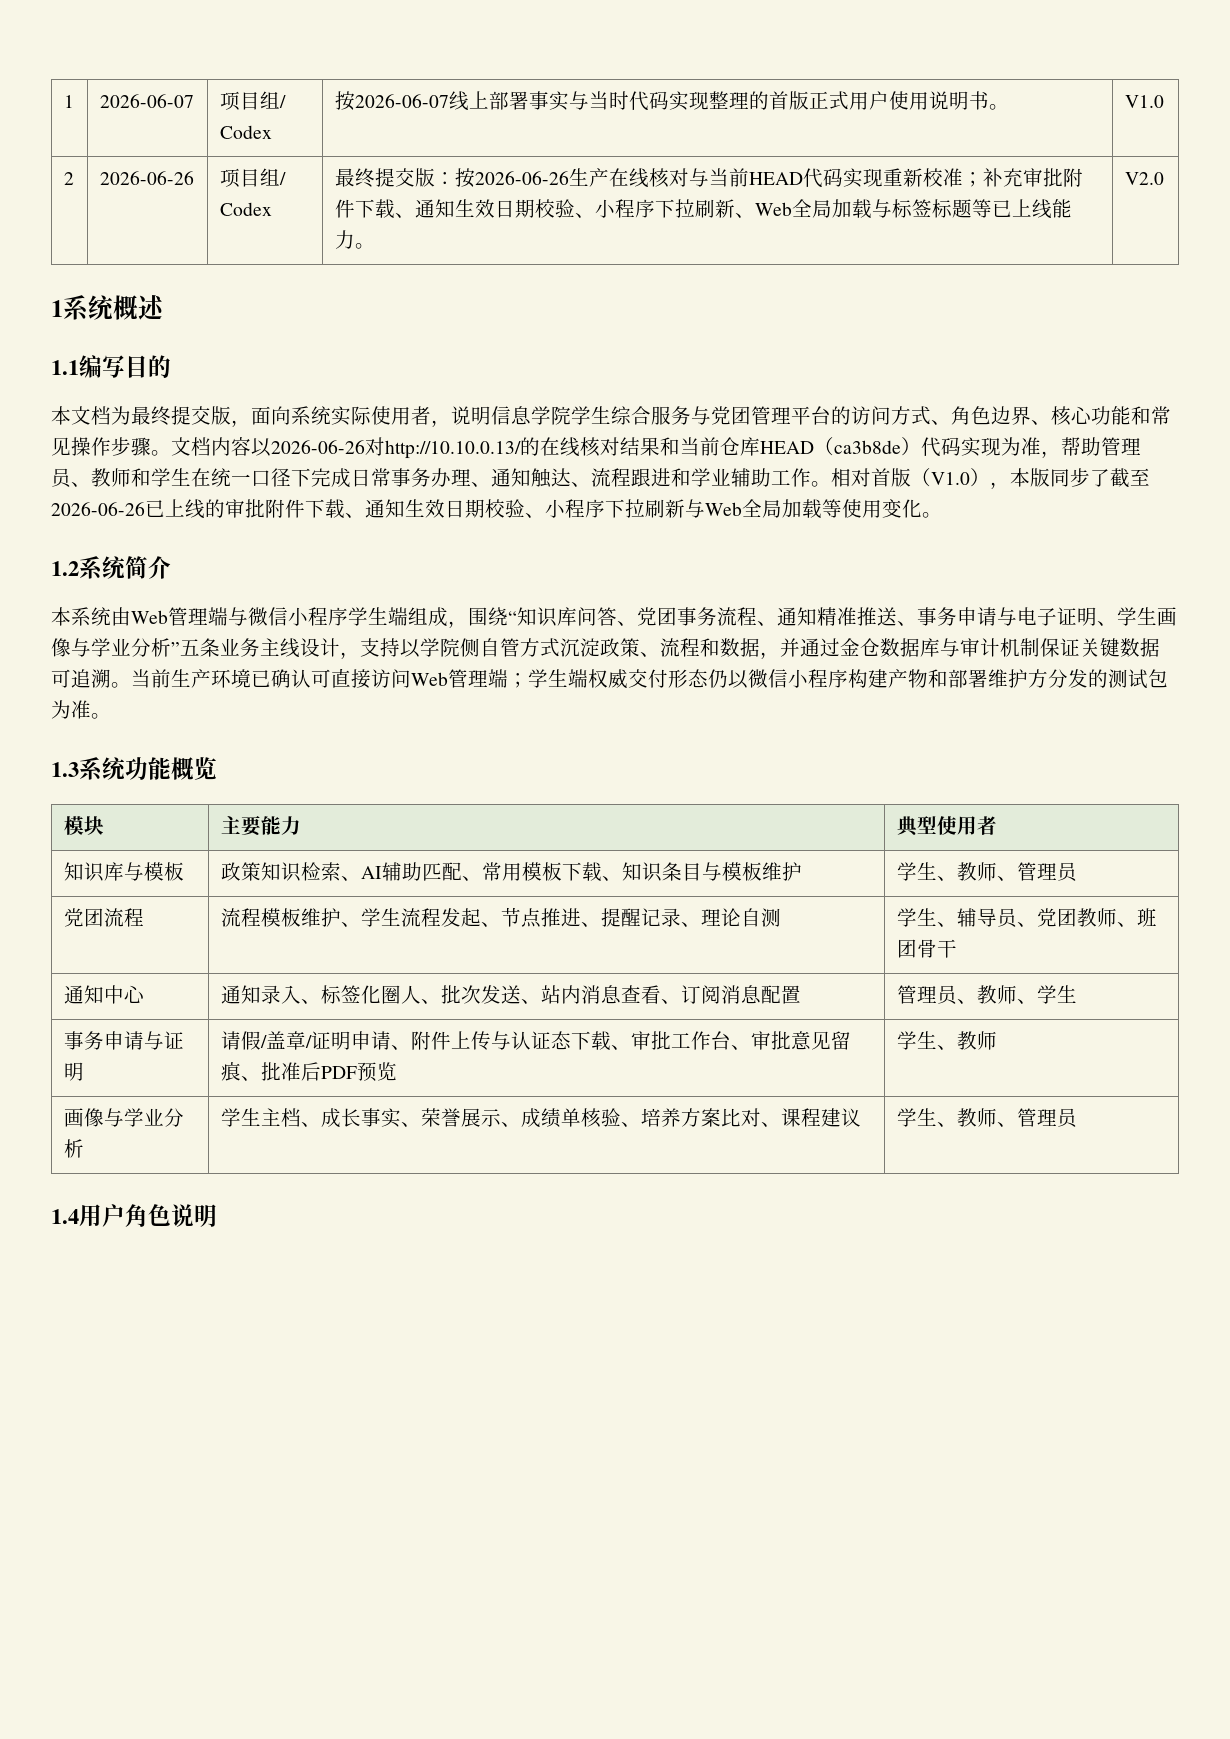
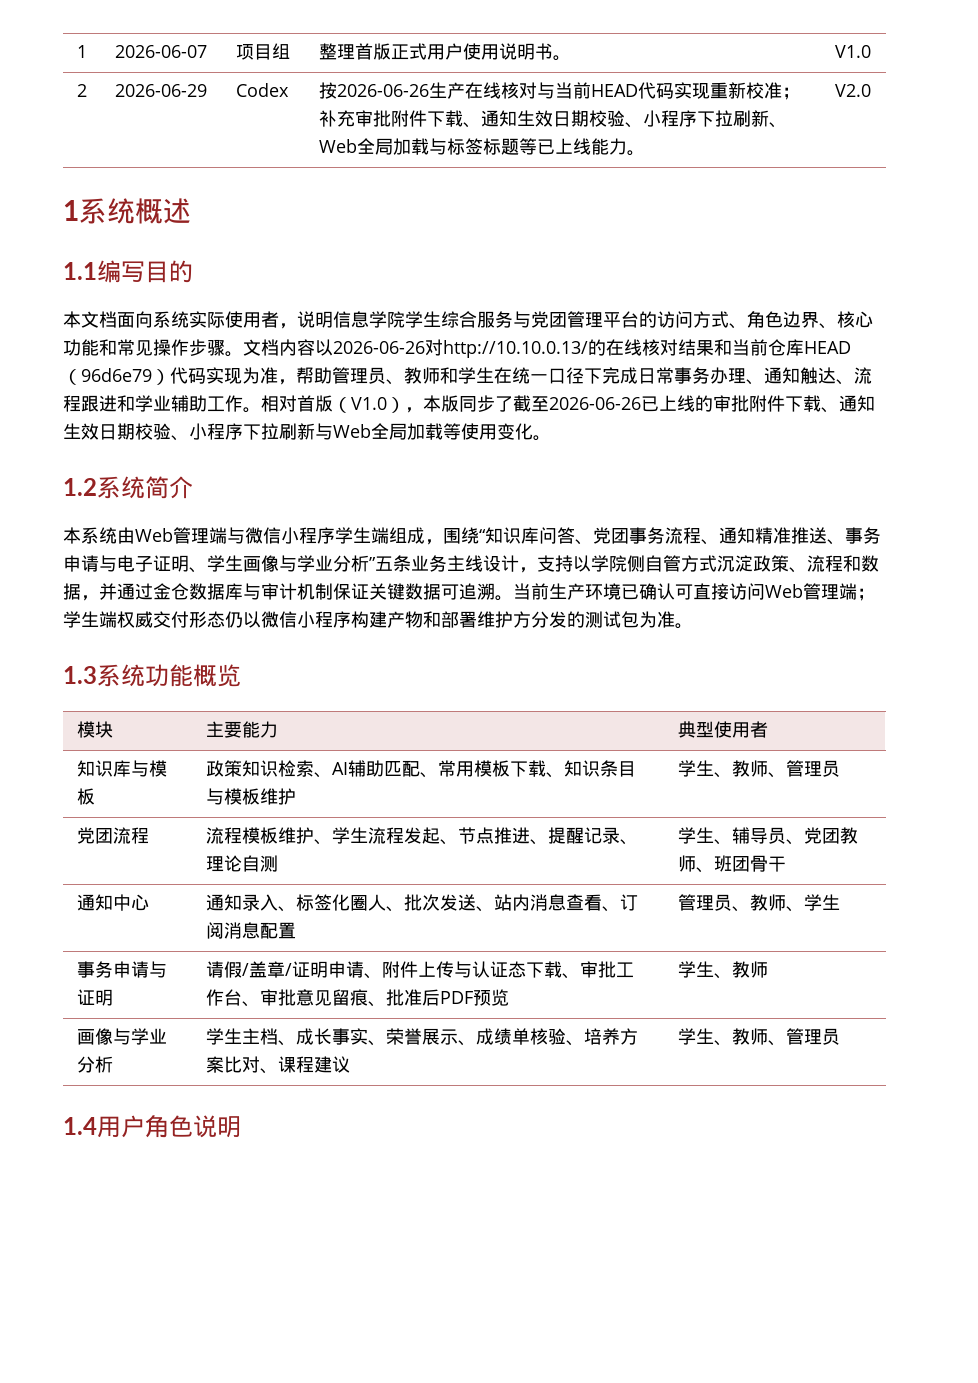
[278,95,286,108] [219,125,272,139] [334,91,769,111] / Codex | 按2026-06-07线上部署事实与当时代码实现整理的 -> [318,43,355,60] | 整理
[99,171,194,185] [219,168,286,188] [219,202,272,216] [334,168,455,188] 2026-06-26 | 项目组/ Codex | 最终提交版： -> [114,84,207,97] [235,83,289,97] 2026-06-29 | Codex |
[111,406,251,427] 为最终提交版， -> (117, 319) none
[834,440,901,454] ca3b8de -> [81,368,152,382] 96d6e79

